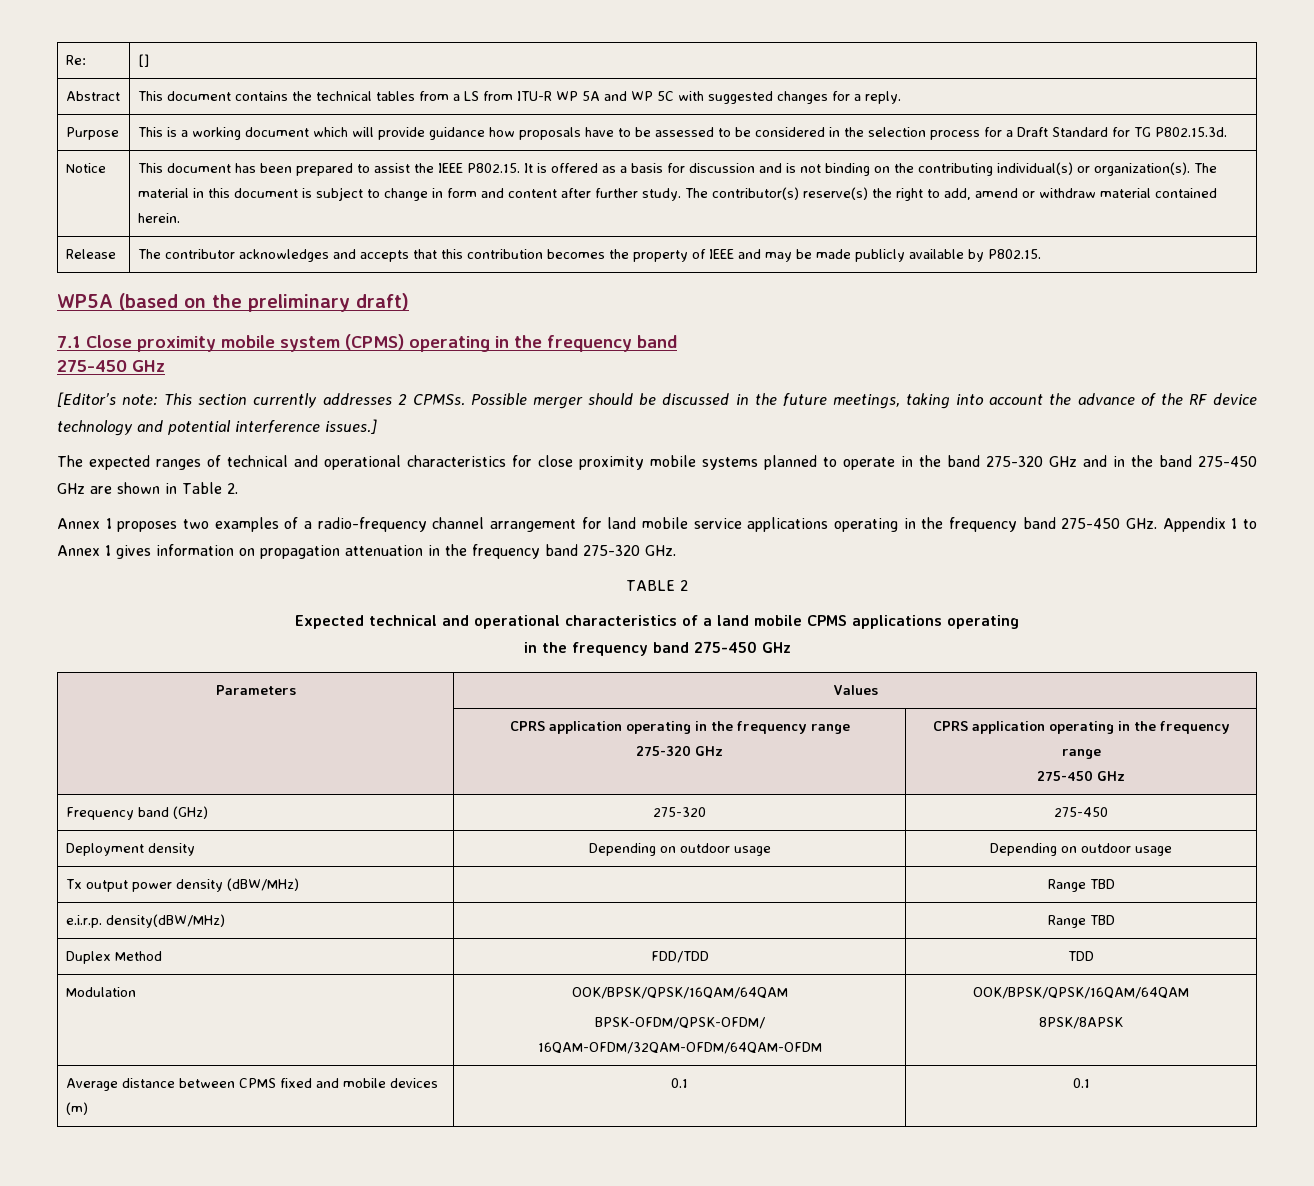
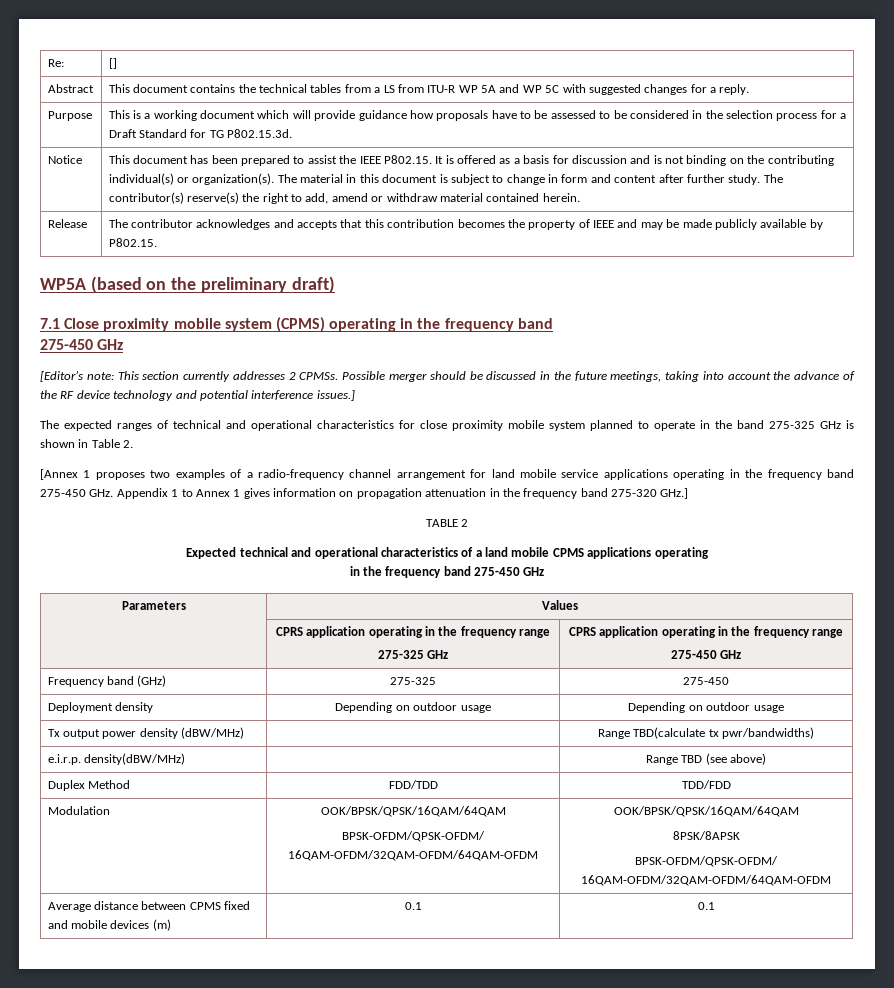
[702,457,758,470] systems -> [549,421,585,431] system
[986,455,1257,467] [57,483,112,494] 275-320 GHz and in the band 275-450 GHz are -> [769,420,854,429] 275-325 GHz is
[57,518,100,529] Annex -> [40,469,78,480] [Annex
[645,545,676,556] GHz. -> [660,488,689,499] GHz.]
[636,745,691,756] 275-320 -> [377,650,424,659] 275-325
[653,807,706,817] 275-320 -> [390,677,436,685] 275-325
[1089,879,1115,889] TBD -> [633,727,815,739] TBD(calculate tx pwr/bandwidths)
(1115, 920) none -> [705,753,767,765] (see above)
[1068,951,1094,961] TDD -> [681,780,731,789] TDD/FDD
(1123, 1023) none -> [635,856,778,867] [581,875,831,886] // BPSK-OFDM/QPSK-OFDM/ 16QAM-OFDM/32QAM-OFDM/64QAM-OFDM

